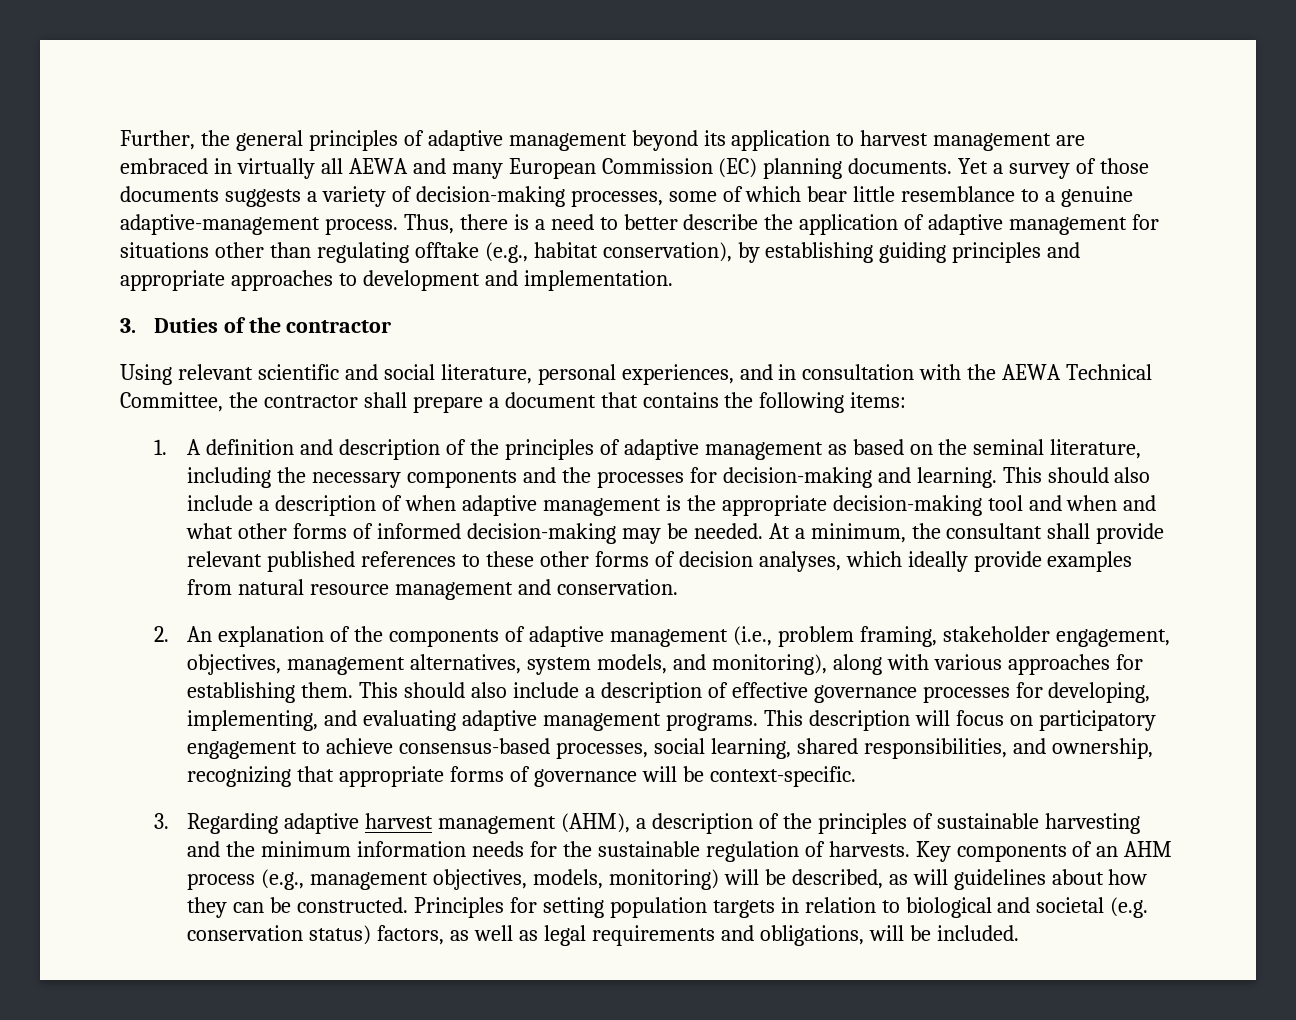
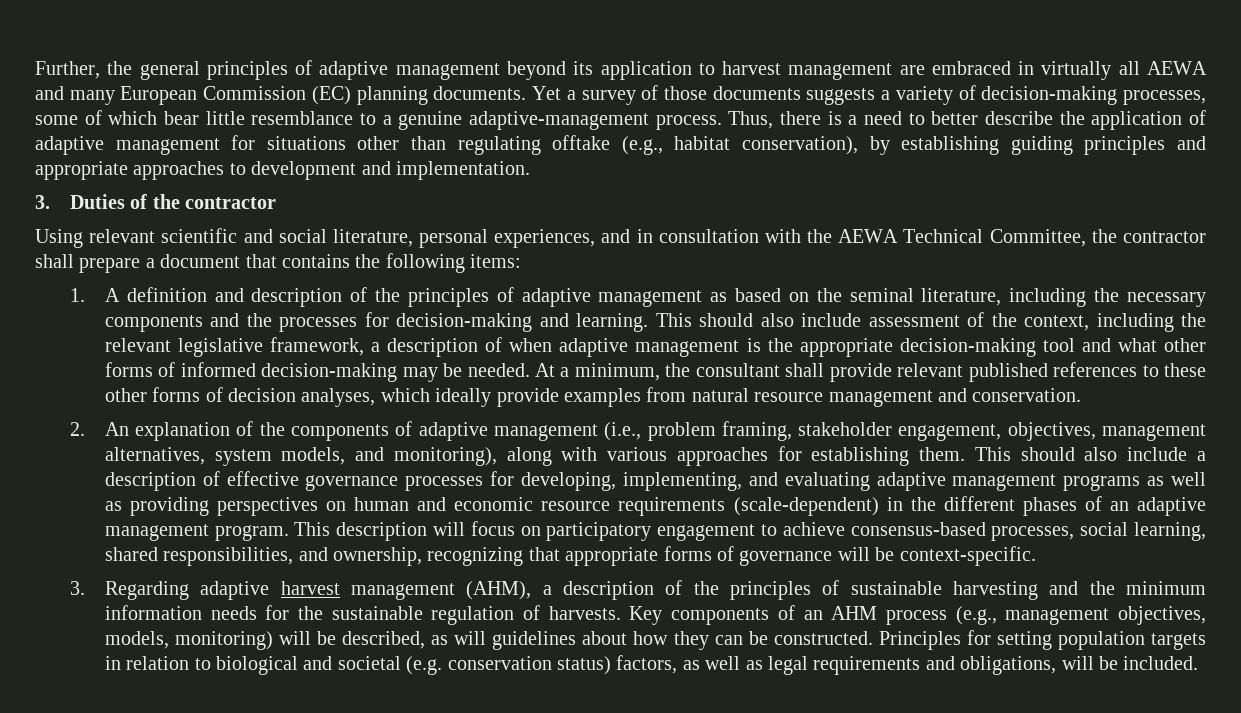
(254, 503) none -> [868,312,1206,332] [104,337,365,357] assessment of the context, including the relevant legislative framework,
[1066,495,1157,511] when and -> (1111, 345) none
[665,713,758,731] programs. -> [1063,472,1206,491] [104,496,1206,516] [104,524,289,541] programs as well as providing perspectives on human and economic resource requirements (scale-dependent) in the different phases of an adaptive management program.

